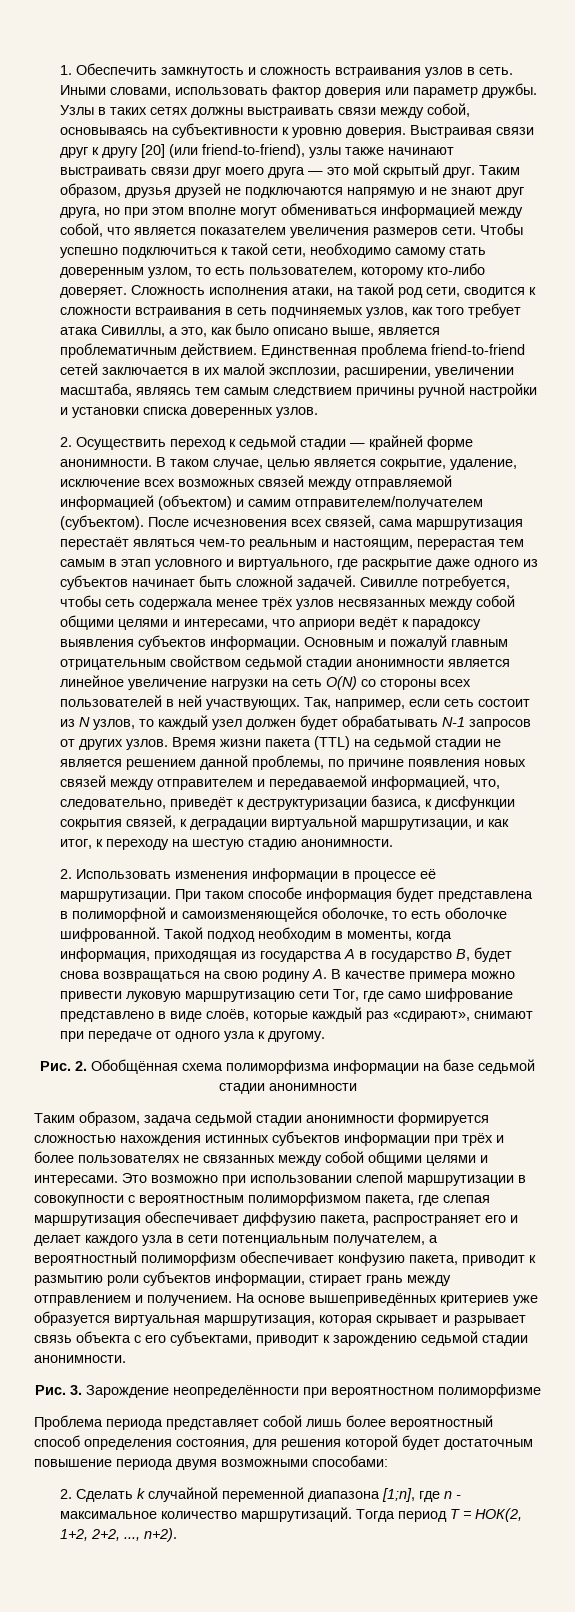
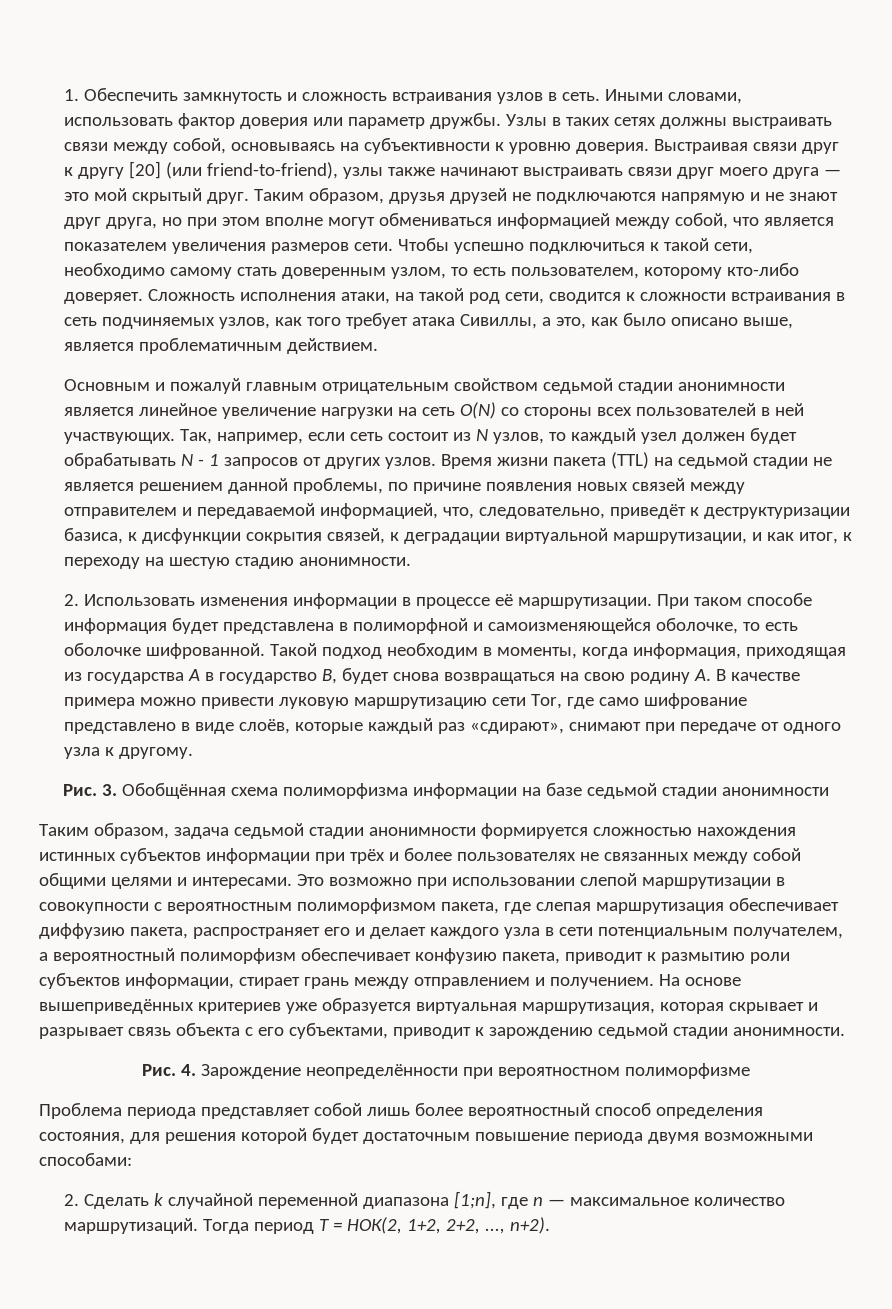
[261,343,526,358] [60,363,515,378] [60,383,538,398] [60,407,319,418] [60,435,474,450] [60,457,518,470] [60,475,453,490] [60,495,484,510] [60,515,524,530] [60,537,525,550] [60,559,539,570] [60,575,511,590] [60,595,516,610] [60,615,482,630] [60,635,301,650] Единственная проблема friend-to-friend сетей заключается в их малой эксплозии, расширении, увеличении масштаба, являясь тем самым следствием причины ручной настройки и установки списка доверенных узлов. // 2. Осуществить переход к седьмой стадии — крайней форме анонимности. В таком случае, целью является сокрытие, удаление, исключение всех возможных связей между отправляемой информацией (объектом) и самим отправителем/получателем (субъектом). После исчезновения всех связей, сама маршрутизация перестаёт являться чем-то реальным и настоящим, перерастая тем самым в этап условного и виртуального, где раскрытие даже одного из субъектов начинает быть сложной задачей. Сивилле потребуется, чтобы сеть содержала менее трёх узлов несвязанных между собой общими целями и интересами, что априори ведёт к парадоксу выявления субъектов информации. -> (379, 346) //
[442,717,466,727] N-1 -> [181,454,220,466] N - 1
[75,1061,87,1071] 2. -> [102,784,118,796] 3.
[69,1385,82,1395] 3. -> [181,1064,197,1076] 4.
[456,1495,462,1499] - -> [548,1199,566,1206] —

